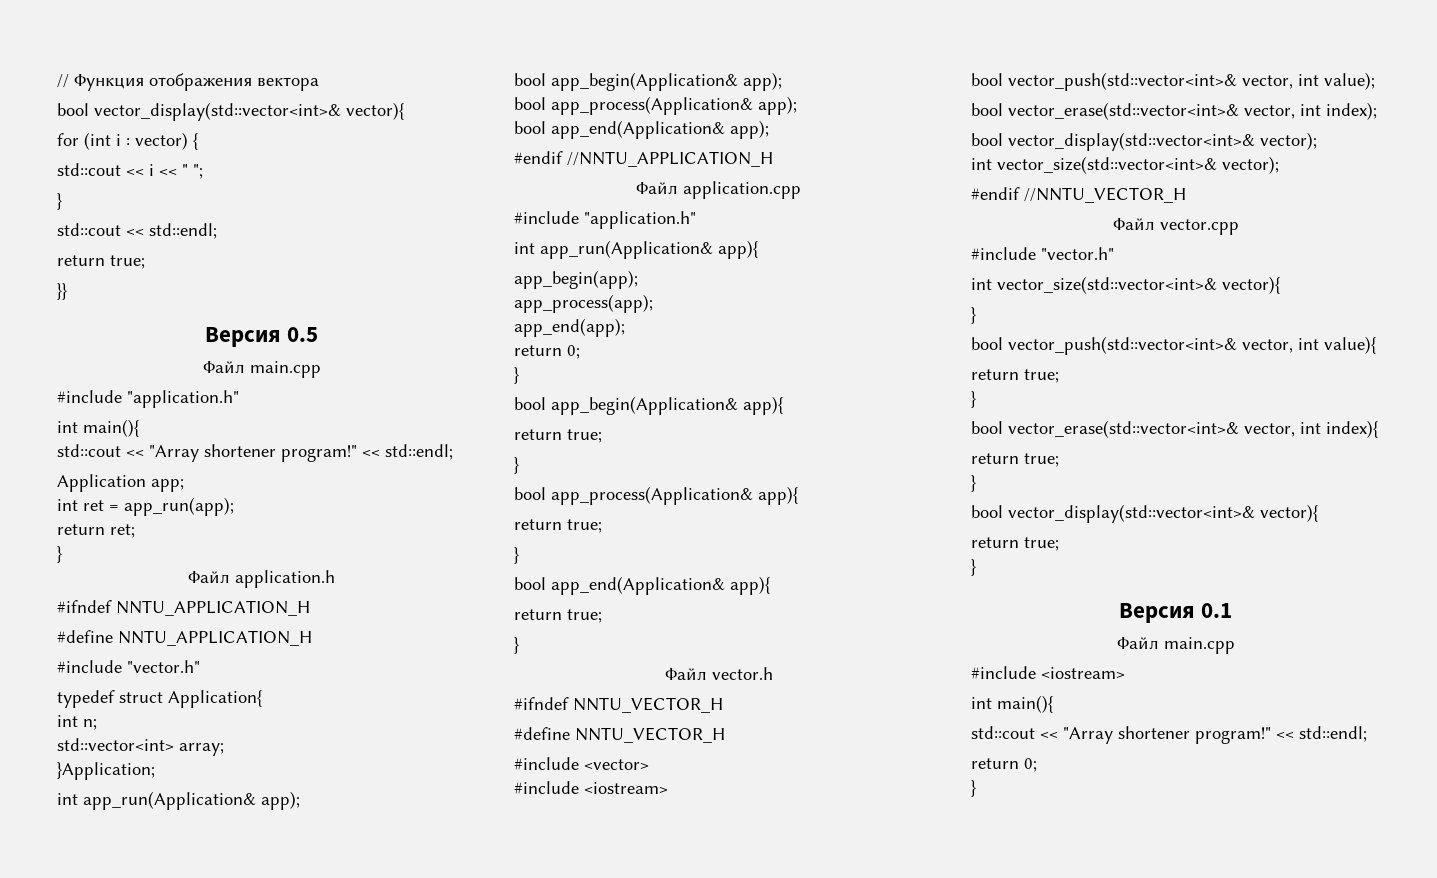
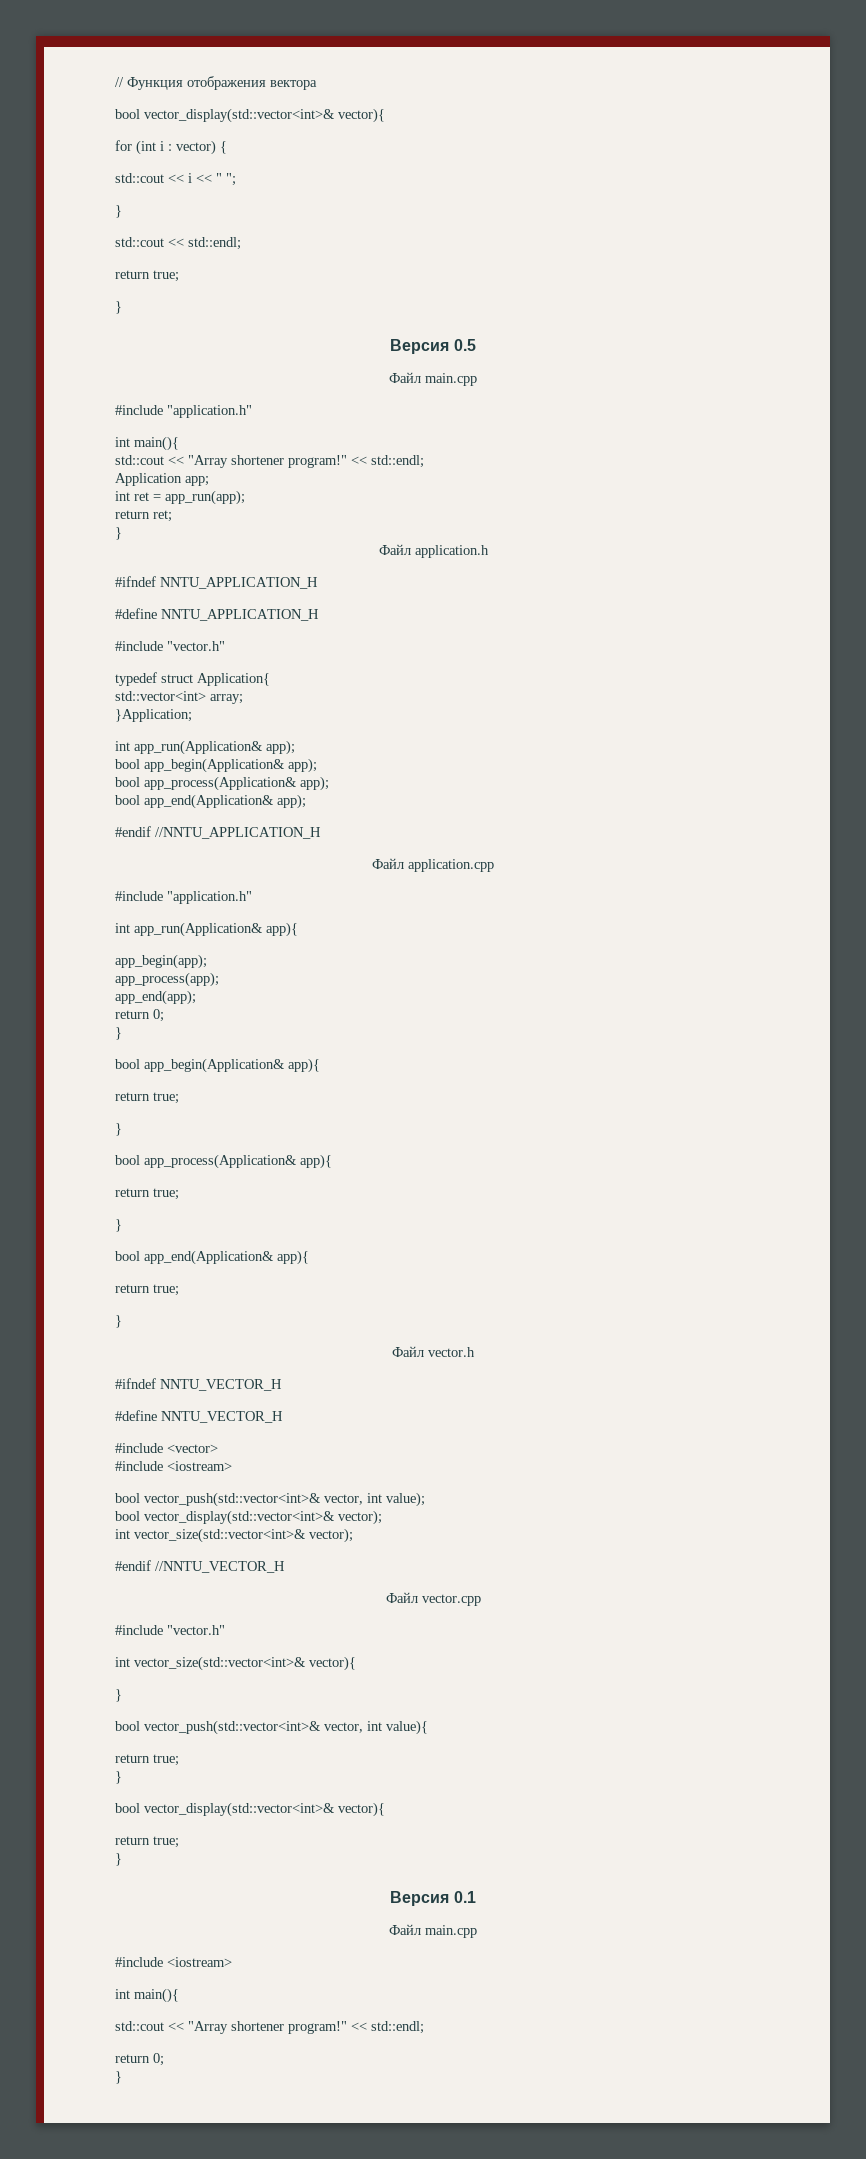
[57,283,67,300] }} -> [115,301,122,314] }
[57,715,97,730] // int n; -> (270, 679) none
[971,102,1377,120] // bool vector_erase(std::vector<int>& vector, int index); -> (425, 1499) none
[971,420,1378,438] [971,453,1059,467] [971,475,976,492] // bool vector_erase(std::vector<int>& vector, int index){ // return true; // } -> (122, 1777) none

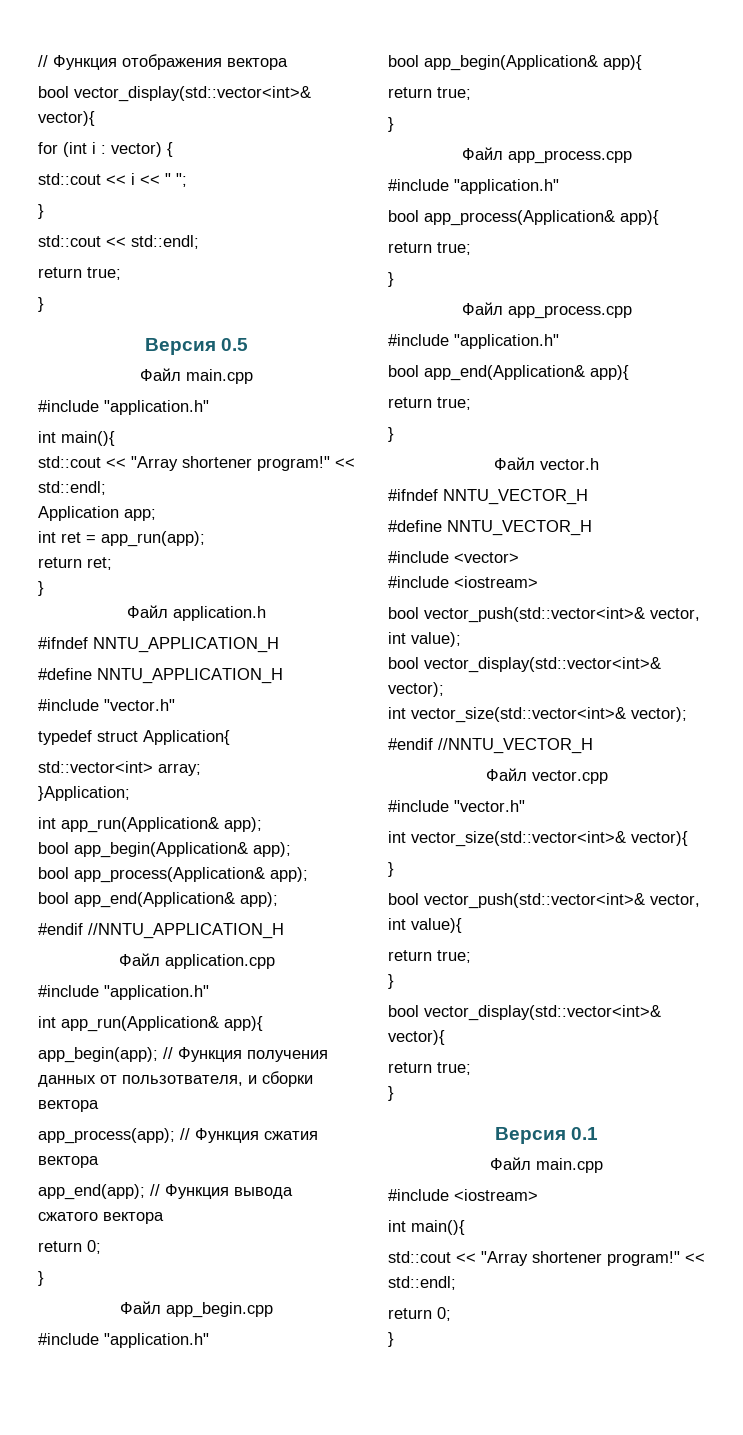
[115,972,219,987] [115,990,196,1005] [115,1009,164,1022] [115,1027,122,1040] // app_process(app); // app_end(app); // return 0; // } -> [163,1047,328,1062] [38,1071,313,1087] [38,1100,99,1112] [38,1128,318,1144] [38,1156,99,1168] [38,1184,293,1200] [38,1212,164,1224] [38,1240,101,1254] [38,1271,44,1286] [120,1301,273,1318] [38,1333,209,1348] // Функция получения данных от пользотвателя, и сборки вектора // app_process(app); // Функция сжатия вектора // app_end(app); // Функция вывода сжатого вектора // return 0; // } // Файл app_begin.cpp // #include "application.h"
(122, 1129) none -> [461,147,632,164] [388,179,559,194] // Файл app_process.cpp // #include "application.h"
(122, 1225) none -> [461,302,632,319] [388,334,559,349] // Файл app_process.cpp // #include "application.h"

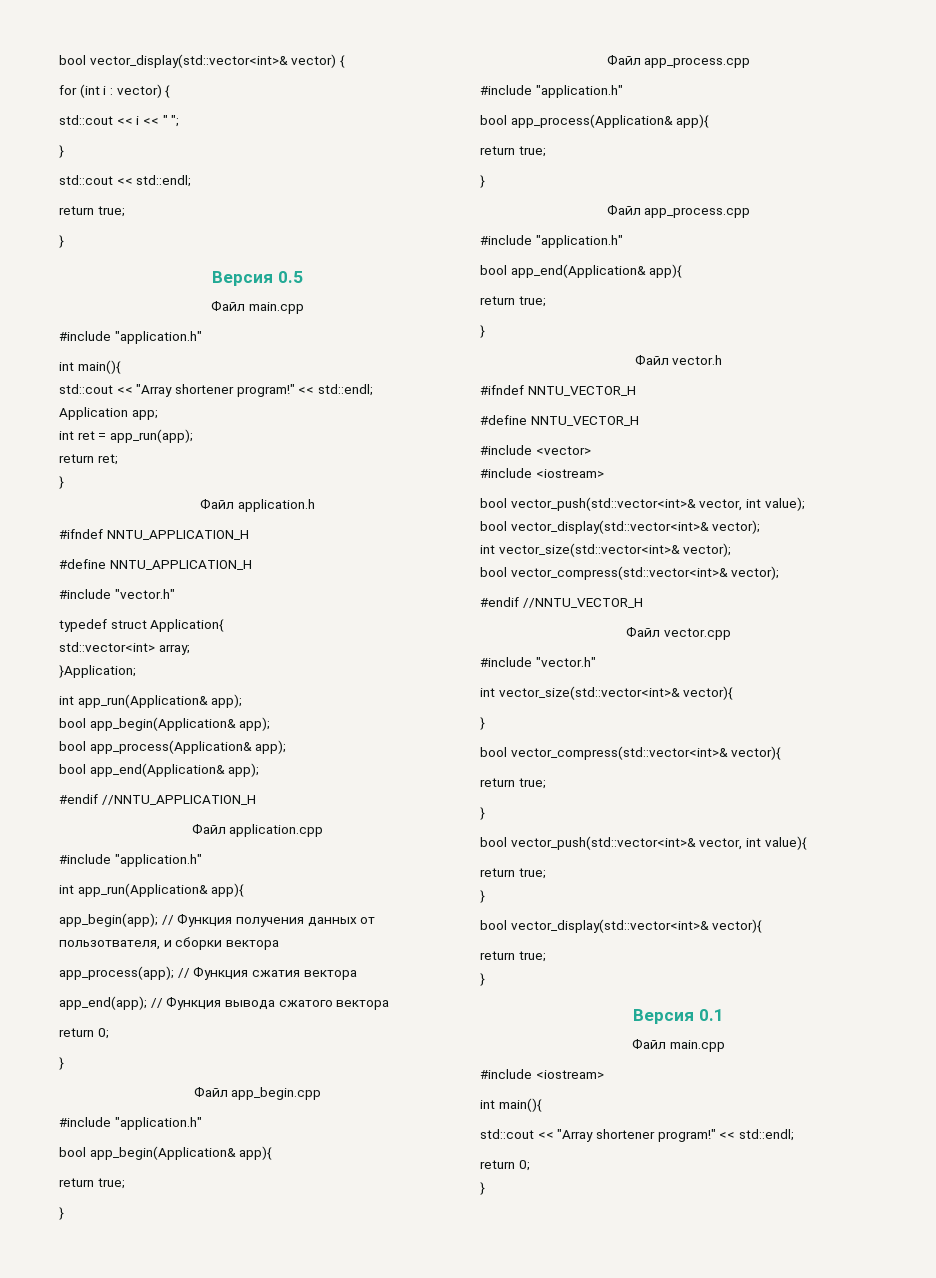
[38,54,288,70] [38,86,311,102] [38,111,95,126] // Функция отображения вектора // bool vector_display(std::vector<int>& vector){ -> [59,54,345,68] bool vector_display(std::vector<int>& vector) {
(687, 714) none -> [480,566,780,580] // bool vector_compress(std::vector<int>& vector);
(394, 869) none -> [480,746,782,760] [480,778,546,789] [480,807,485,820] // bool vector_compress(std::vector<int>& vector){ // return true; // }

